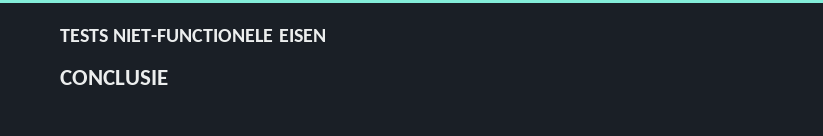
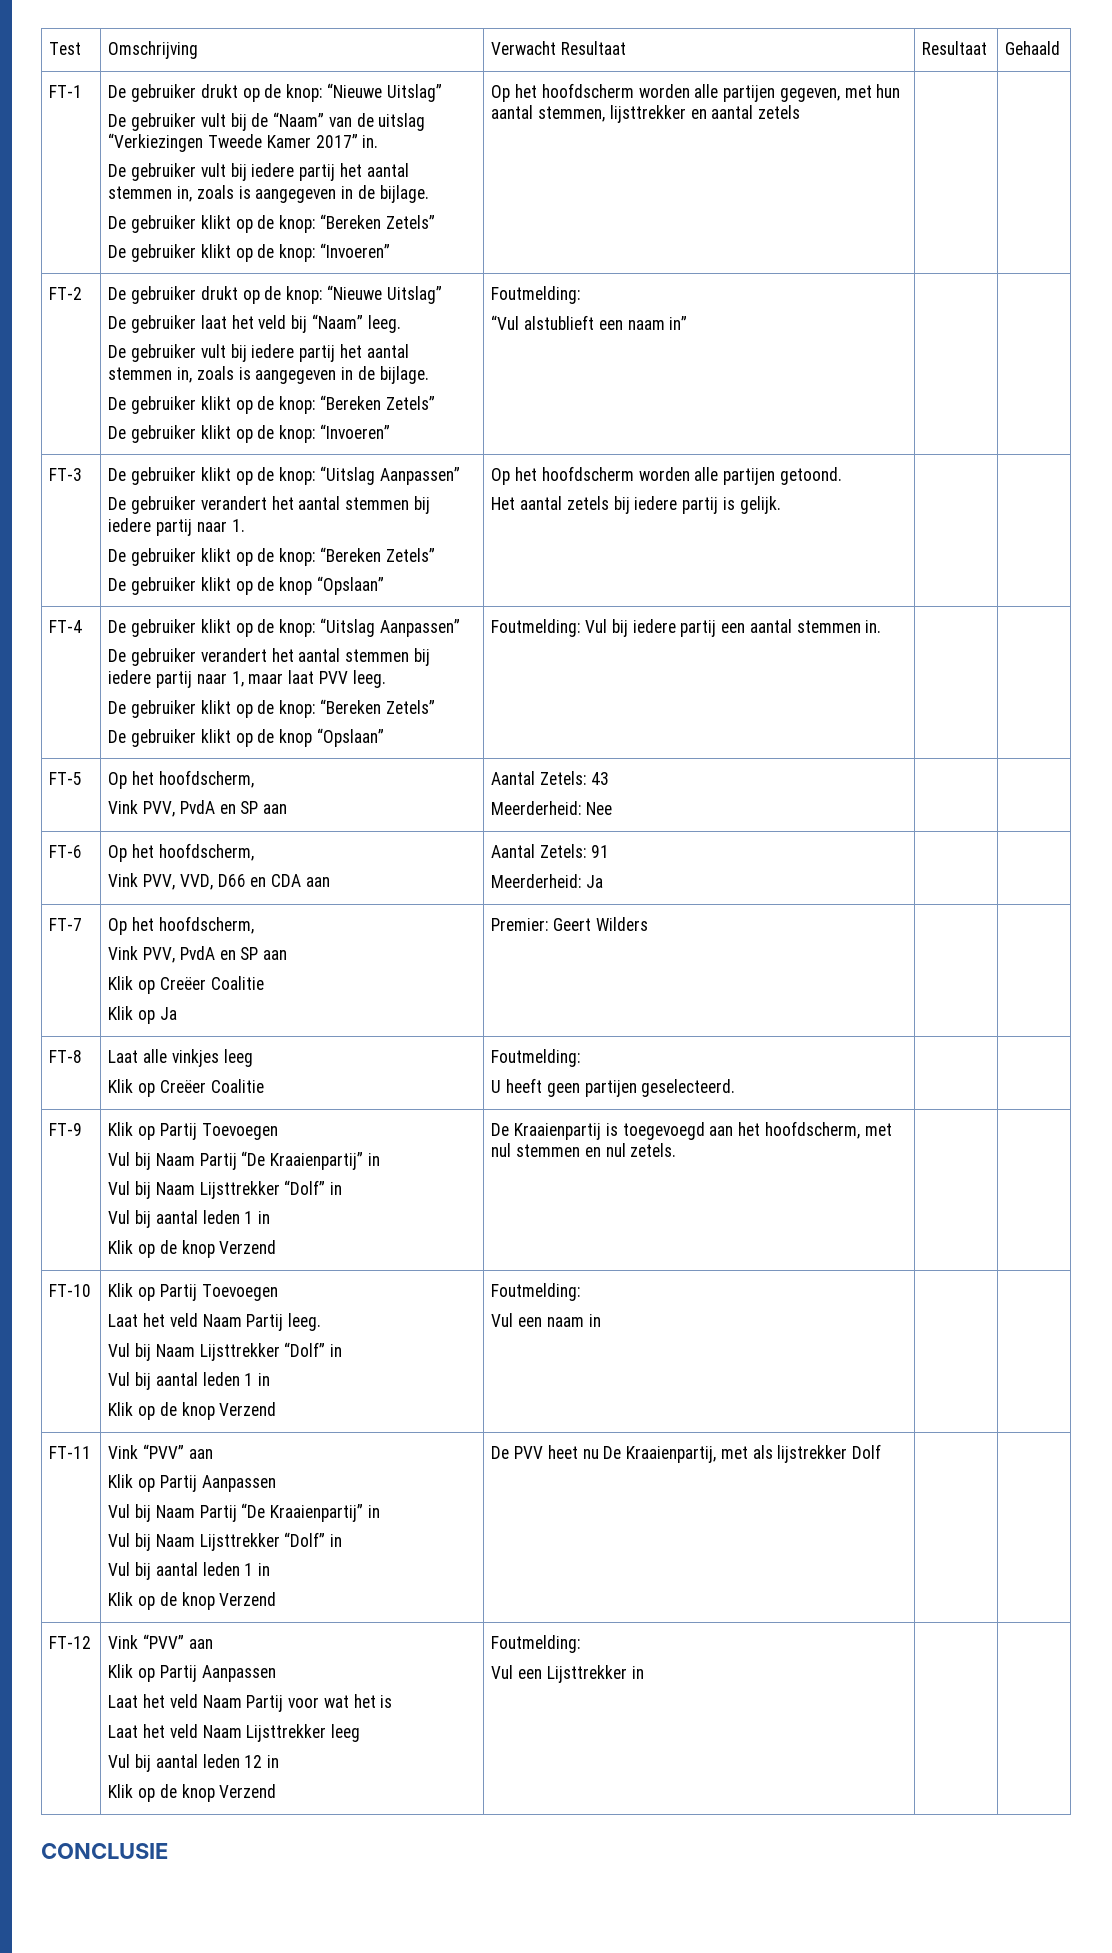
[60,29,326,42] TESTS NIET-FUNCTIONELE EISEN -> [49,42,82,55] [108,41,199,59] [491,41,627,55] [922,41,988,55] [1005,41,1061,55] [49,85,83,98] [108,83,442,102] [108,112,426,131] [108,133,379,152] [108,163,409,181] [108,185,429,203] [108,214,435,233] [108,243,390,262] [491,83,901,102] [491,105,801,123] [49,287,83,300] [108,285,442,304] [108,314,401,333] [108,344,409,362] [108,366,429,384] [108,395,435,414] [108,424,390,443] [491,286,581,304] [491,315,688,330] [49,468,83,481] [108,466,460,485] [108,496,430,514] [108,518,245,536] [108,547,435,566] [108,576,384,595] [491,466,842,485] [491,496,781,514] [49,620,83,633] [108,618,460,637] [108,648,430,666] [108,670,386,688] [108,699,435,718] [108,728,384,747] [491,619,882,637] [49,772,83,785] [108,770,254,789] [108,800,288,817] [491,771,609,785] [491,801,613,815] [49,845,83,858] [108,843,254,862] [108,873,330,890] [491,844,609,858] [491,874,604,888] [49,918,83,931] [108,916,254,935] [108,946,288,963] [108,976,264,994] [108,1006,177,1024] [491,917,648,931] [49,1050,83,1063] [108,1049,253,1067] [108,1079,264,1097] [491,1049,581,1067] [491,1078,736,1097] [49,1123,83,1136] [108,1122,278,1140] [108,1151,380,1170] [108,1180,343,1199] [108,1210,271,1228] [108,1240,277,1258] [491,1121,892,1140] [491,1143,677,1157] [49,1284,92,1297] [108,1283,278,1301] [108,1313,322,1331] [108,1342,343,1361] [108,1372,271,1390] [108,1402,277,1420] [491,1283,581,1301] [491,1313,601,1327] [49,1446,92,1459] [108,1444,213,1459] [108,1474,276,1492] [108,1503,380,1522] [108,1532,343,1551] [108,1562,271,1580] [108,1592,277,1610] [491,1444,881,1463] [49,1636,92,1649] [108,1634,213,1649] [108,1664,276,1682] [108,1694,393,1712] [108,1724,361,1742] [108,1754,280,1772] [108,1784,277,1802] [491,1635,581,1653] [491,1665,644,1683] Test | Omschrijving | Verwacht Resultaat | Resultaat | Gehaald // FT-1 | De gebruiker drukt op de knop: “Nieuwe Uitslag” // De gebruiker vult bij de “Naam” van de uitslag “Verkiezingen Tweede Kamer 2017” in. // De gebruiker vult bij iedere partij het aantal stemmen in, zoals is aangegeven in de bijlage. // De gebruiker klikt op de knop: “Bereken Zetels” // De gebruiker klikt op de knop: “Invoeren” | Op het hoofdscherm worden alle partijen gegeven, met hun aantal stemmen, lijsttrekker en aantal zetels | | // FT-2 | De gebruiker drukt op de knop: “Nieuwe Uitslag” // De gebruiker laat het veld bij “Naam” leeg. // De gebruiker vult bij iedere partij het aantal stemmen in, zoals is aangegeven in de bijlage. // De gebruiker klikt op de knop: “Bereken Zetels” // De gebruiker klikt op de knop: “Invoeren” | Foutmelding: // “Vul alstublieft een naam in” | | // FT-3 | De gebruiker klikt op de knop: “Uitslag Aanpassen” // De gebruiker verandert het aantal stemmen bij iedere partij naar 1. // De gebruiker klikt op de knop: “Bereken Zetels” // De gebruiker klikt op de knop “Opslaan” | Op het hoofdscherm worden alle partijen getoond. // Het aantal zetels bij iedere partij is gelijk. | | // FT-4 | De gebruiker klikt op de knop: “Uitslag Aanpassen” // De gebruiker verandert het aantal stemmen bij iedere partij naar 1, maar laat PVV leeg. // De gebruiker klikt op de knop: “Bereken Zetels” // De gebruiker klikt op de knop “Opslaan” | Foutmelding: Vul bij iedere partij een aantal stemmen in. | | // FT-5 | Op het hoofdscherm, // Vink PVV, PvdA en SP aan | Aantal Zetels: 43 // Meerderheid: Nee | | // FT-6 | Op het hoofdscherm, // Vink PVV, VVD, D66 en CDA aan | Aantal Zetels: 91 // Meerderheid: Ja | | // FT-7 | Op het hoofdscherm, // Vink PVV, PvdA en SP aan // Klik op Creëer Coalitie // Klik op Ja | Premier: Geert Wilders | | // FT-8 | Laat alle vinkjes leeg // Klik op Creëer Coalitie | Foutmelding: // U heeft geen partijen geselecteerd. | | // FT-9 | Klik op Partij Toevoegen // Vul bij Naam Partij “De Kraaienpartij” in // Vul bij Naam Lijsttrekker “Dolf” in // Vul bij aantal leden 1 in // Klik op de knop Verzend | De Kraaienpartij is toegevoegd aan het hoofdscherm, met nul stemmen en nul zetels. | | // FT-10 | Klik op Partij Toevoegen // Laat het veld Naam Partij leeg. // Vul bij Naam Lijsttrekker “Dolf” in // Vul bij aantal leden 1 in // Klik op de knop Verzend | Foutmelding: // Vul een naam in | | // FT-11 | Vink “PVV” aan // Klik op Partij Aanpassen // Vul bij Naam Partij “De Kraaienpartij” in // Vul bij Naam Lijsttrekker “Dolf” in // Vul bij aantal leden 1 in // Klik op de knop Verzend | De PVV heet nu De Kraaienpartij, met als lijstrekker Dolf | | // FT-12 | Vink “PVV” aan // Klik op Partij Aanpassen // Laat het veld Naam Partij voor wat het is // Laat het veld Naam Lijsttrekker leeg // Vul bij aantal leden 12 in // Klik op de knop Verzend | Foutmelding: // Vul een Lijsttrekker in | |

